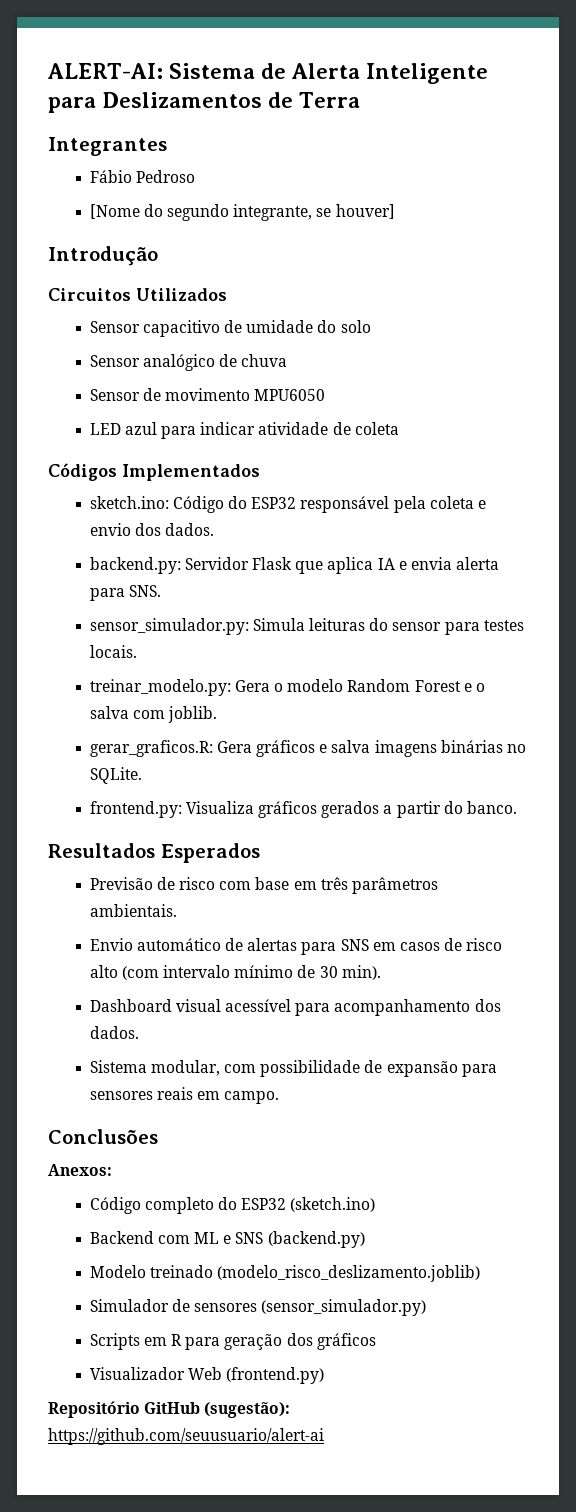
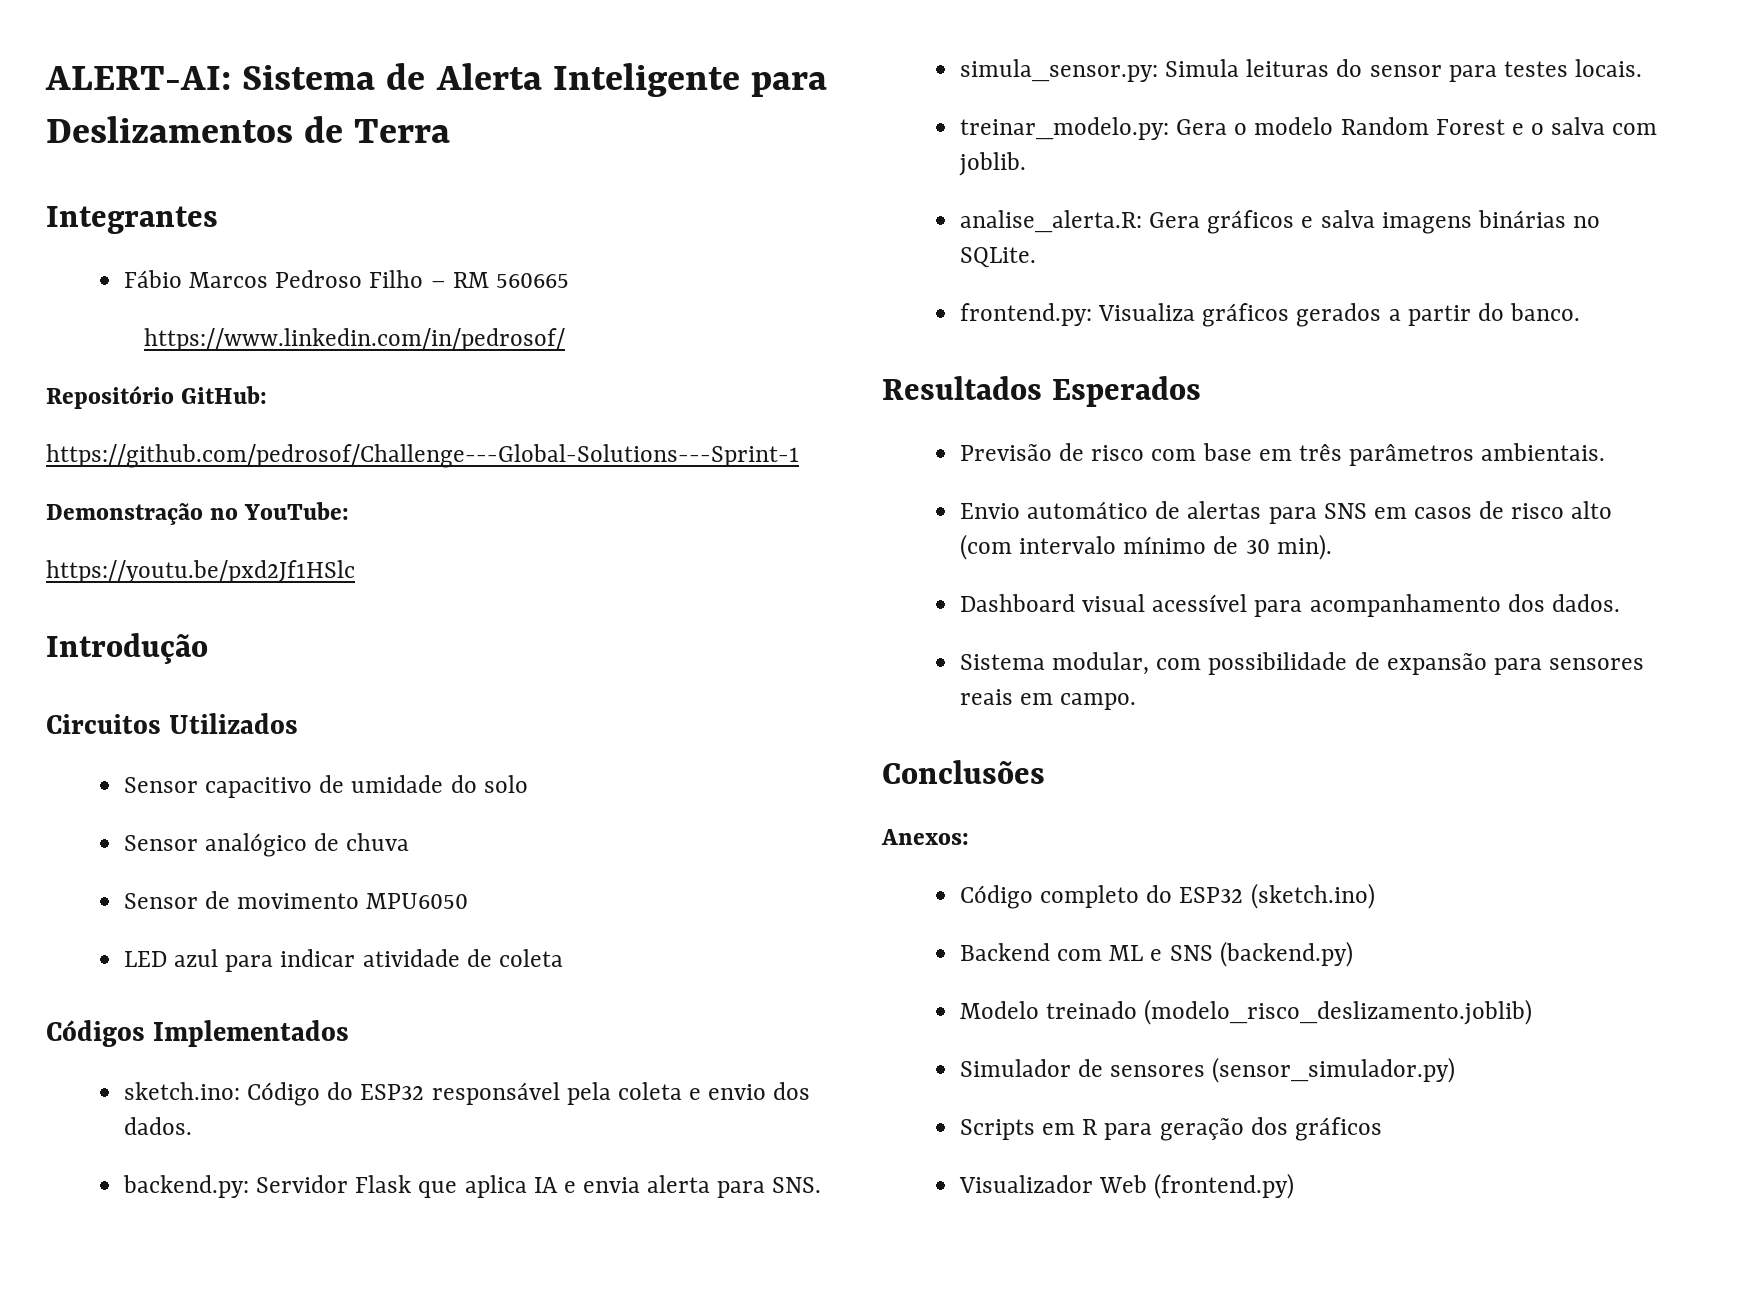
(132, 176) none -> [189,272,269,288] Marcos
[89,204,395,221] // [Nome do segundo integrante, se houver] -> [369,270,569,288] [143,328,565,351] [46,385,268,409] [46,444,799,468] [46,502,350,525] [46,560,355,583] Filho – RM 560665 // https://www.linkedin.com/in/pedrosof/ // Repositório GitHub: // https://github.com/pedrosof/Challenge---Global-Solutions---Sprint-1 // Demonstração no YouTube: // https://youtu.be/pxd2Jf1HSlc
[89,618,249,635] sensor_simulador.py: -> [959,59,1158,82] simula_sensor.py:
[89,740,213,757] gerar_graficos.R: -> [959,210,1142,233] analise_alerta.R:
[48,1401,291,1418] [48,1428,324,1445] // Repositório GitHub (sugestão): https://github.com/seuusuario/alert-ai -> (1295, 1186) none

